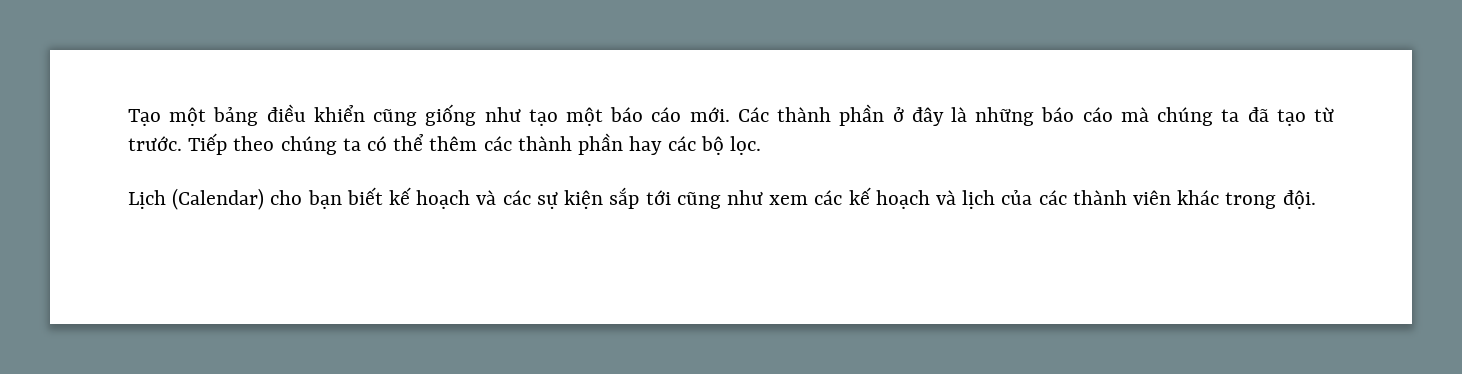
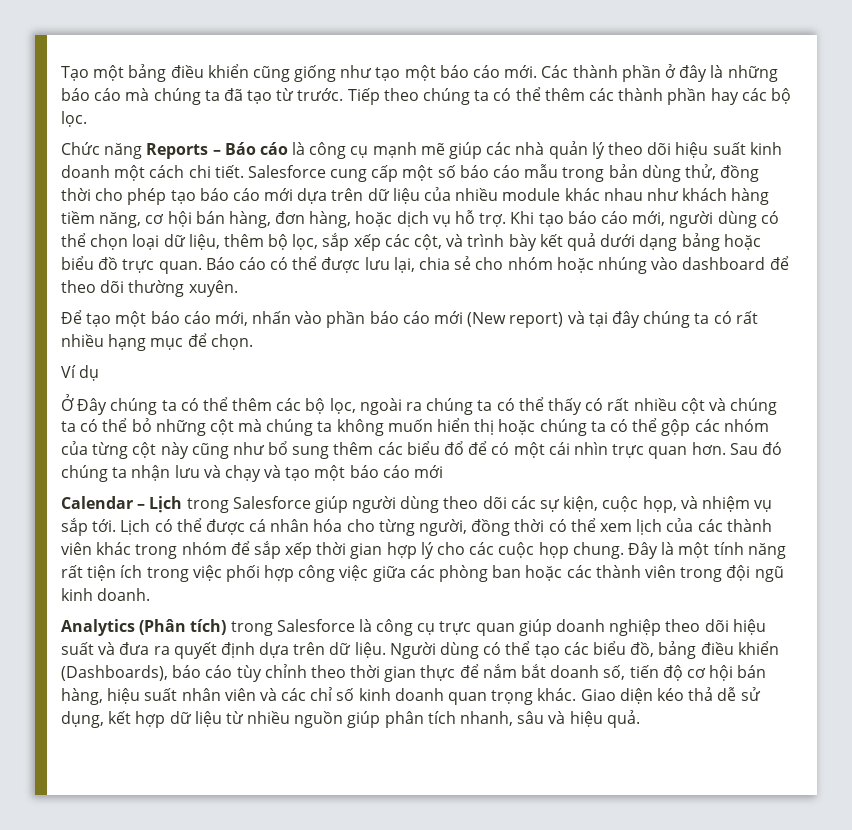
[128,187,956,210] Lịch (Calendar) cho bạn biết kế hoạch và các sự kiện sắp tới cũng như xem các kế hoạch và -> [61,141,782,159] [61,164,760,182] [61,187,770,205] [61,210,779,228] [61,233,761,251] [61,256,789,274] [61,280,238,297] [61,310,758,328] [61,333,253,351] [61,365,100,381] [61,394,778,415] [61,418,769,436] [61,441,782,459] [61,465,444,482] [61,496,773,513] [61,518,632,536] Chức năng Reports – Báo cáo là công cụ mạnh mẽ giúp các nhà quản lý theo dõi hiệu suất kinh doanh một cách chi tiết. Salesforce cung cấp một số báo cáo mẫu trong bản dùng thử, đồng thời cho phép tạo báo cáo mới dựa trên dữ liệu của nhiều module khác nhau như khách hàng tiềm năng, cơ hội bán hàng, đơn hàng, hoặc dịch vụ hỗ trợ. Khi tạo báo cáo mới, người dùng có thể chọn loại dữ liệu, thêm bộ lọc, sắp xếp các cột, và trình bày kết quả dưới dạng bảng hoặc biểu đồ trực quan. Báo cáo có thể được lưu lại, chia sẻ cho nhóm hoặc nhúng vào dashboard để theo dõi thường xuyên. // Để tạo một báo cáo mới, nhấn vào phần báo cáo mới (New report) và tại đây chúng ta có rất nhiều hạng mục để chọn. // Ví dụ // Ở Đây chúng ta có thể thêm các bộ lọc, ngoài ra chúng ta có thể thấy có rất nhiều cột và chúng ta có thể bỏ những cột mà chúng ta không muốn hiển thị hoặc chúng ta có thể gộp các nhóm của từng cột này cũng như bổ sung thêm các biểu đổ để có một cái nhìn trực quan hơn. Sau đó chúng ta nhận lưu và chạy và tạo một báo cáo mới // Calendar – Lịch trong Salesforce giúp người dùng theo dõi các sự kiện, cuộc họp, và nhiệm vụ sắp tới. Lịch có thể được cá nhân hóa cho từng người, đồng thời có thể xem
[1282,190,1316,209] đội. -> [181,541,786,559] [61,565,784,582] [61,588,151,601] [61,619,766,636] [61,641,779,659] [61,664,767,682] [61,687,761,705] [61,710,640,728] nhóm để sắp xếp thời gian hợp lý cho các cuộc họp chung. Đây là một tính năng rất tiện ích trong việc phối hợp công việc giữa các phòng ban hoặc các thành viên trong đội ngũ kinh doanh. // Analytics (Phân tích) trong Salesforce là công cụ trực quan giúp doanh nghiệp theo dõi hiệu suất và đưa ra quyết định dựa trên dữ liệu. Người dùng có thể tạo các biểu đồ, bảng điều khiển (Dashboards), báo cáo tùy chỉnh theo thời gian thực để nắm bắt doanh số, tiến độ cơ hội bán hàng, hiệu suất nhân viên và các chỉ số kinh doanh quan trọng khác. Giao diện kéo thả dễ sử dụng, kết hợp dữ liệu từ nhiều nguồn giúp phân tích nhanh, sâu và hiệu quả.

